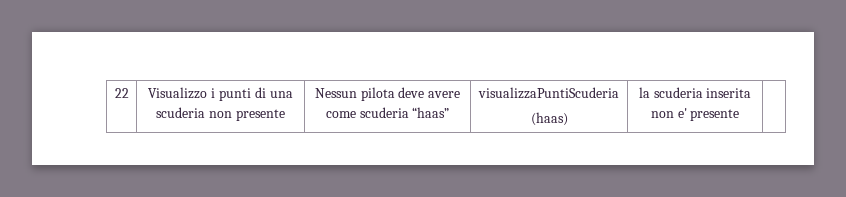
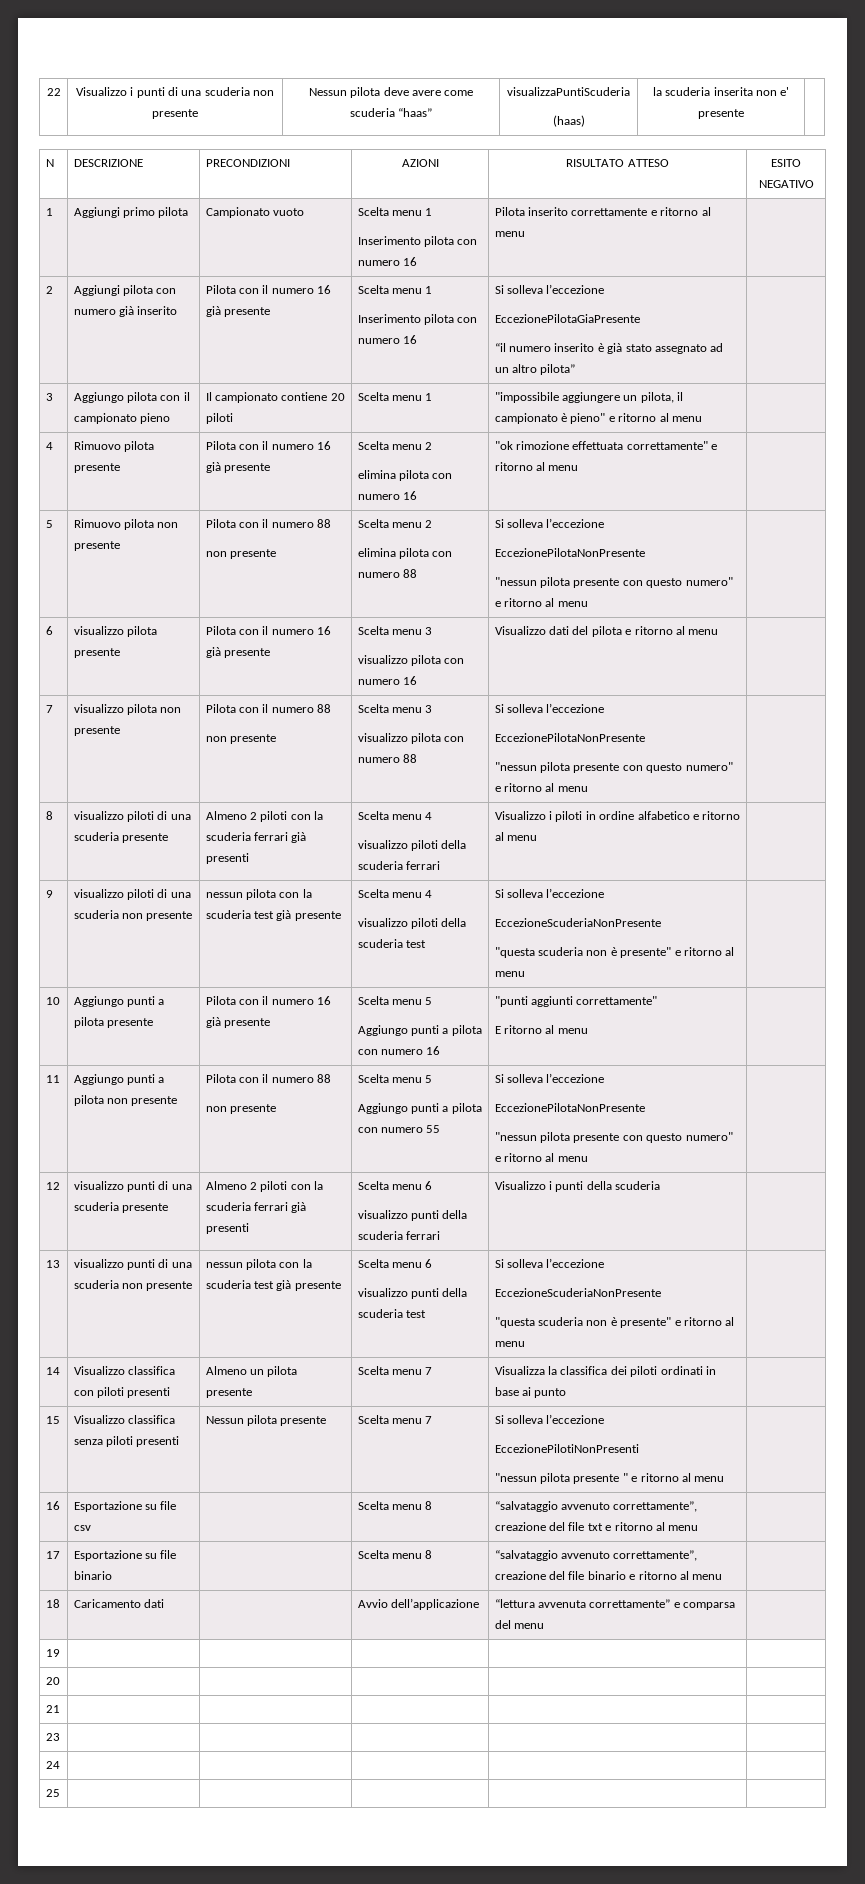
(740, 115) none -> [45,159,54,167] [73,159,143,167] [205,159,290,167] [401,159,439,167] [566,159,669,167] [771,159,801,167] [758,180,814,188] [45,208,53,216] [73,207,189,218] [205,207,305,218] [357,207,433,216] [357,236,478,247] [357,257,418,266] [494,207,711,216] [494,231,525,237] [45,286,53,294] [73,285,177,296] [73,306,178,317] [205,285,332,294] [205,306,271,317] [357,285,433,294] [357,314,478,325] [357,335,418,344] [494,284,605,294] [494,314,640,323] [494,343,724,354] [494,364,576,375] [45,393,53,401] [73,392,190,403] [73,413,171,424] [205,392,345,403] [205,413,233,424] [357,392,433,401] [494,392,684,403] [494,413,702,424] [45,442,53,450] [73,441,155,452] [73,463,120,473] [205,441,332,450] [205,462,271,473] [357,441,433,450] [357,470,453,481] [357,491,418,500] [494,441,718,450] [494,462,579,471] [45,520,53,528] [73,519,179,530] [73,541,120,551] [205,519,332,528] [205,549,277,559] [357,519,433,528] [357,548,453,559] [357,569,418,578] [494,518,605,528] [494,548,645,557] [494,577,733,588] [494,598,588,607] [45,626,53,635] [73,626,158,637] [73,648,120,658] [205,626,332,635] [205,647,271,658] [357,626,433,635] [357,655,465,666] [357,676,418,685] [494,626,719,637] [45,705,53,713] [73,704,182,715] [73,726,120,736] [205,704,332,713] [205,734,277,744] [357,704,433,713] [357,733,465,744] [357,754,418,763] [494,703,605,713] [494,733,645,742] [494,762,733,773] [494,783,588,792] [45,811,53,820] [73,811,191,822] [73,832,169,843] [205,811,324,822] [205,832,307,843] [205,853,249,864] [357,811,433,820] [357,840,467,851] [357,861,441,870] [494,811,741,822] [494,832,538,841] [45,890,53,898] [73,889,191,900] [73,910,193,921] [205,889,312,900] [205,910,341,921] [357,889,433,898] [357,918,467,929] [357,939,427,948] [494,888,605,898] [494,918,661,927] [494,947,735,958] [494,971,525,977] [45,997,60,1005] [73,996,165,1007] [73,1017,154,1028] [205,996,332,1005] [205,1017,271,1028] [357,996,433,1005] [357,1025,482,1036] [357,1046,441,1055] [494,996,658,1007] [494,1025,588,1034] [45,1075,60,1083] [73,1074,165,1085] [73,1095,178,1106] [205,1074,332,1083] [205,1104,277,1114] [357,1074,433,1083] [357,1103,482,1114] [357,1125,441,1133] [494,1073,605,1083] [494,1103,645,1112] [494,1132,733,1143] [494,1153,588,1162] [45,1182,60,1190] [73,1181,192,1192] [73,1202,169,1213] [205,1181,324,1192] [205,1202,307,1213] [205,1223,249,1234] [357,1181,433,1190] [357,1210,468,1221] [357,1231,441,1240] [494,1181,661,1192] [45,1260,60,1268] [73,1259,192,1270] [73,1280,193,1291] [205,1259,312,1270] [205,1280,341,1291] [357,1259,433,1268] [357,1288,468,1299] [357,1309,427,1318] [494,1258,605,1268] [494,1288,661,1297] [494,1317,735,1328] [494,1341,525,1347] [45,1367,60,1375] [73,1366,176,1375] [73,1387,171,1398] [205,1366,298,1377] [205,1388,252,1398] [357,1366,433,1375] [494,1366,716,1377] [494,1387,567,1398] [45,1416,60,1424] [73,1415,176,1424] [73,1436,180,1447] [205,1415,327,1426] [357,1415,433,1424] [494,1414,605,1424] [494,1444,639,1453] [494,1473,725,1484] [45,1501,60,1510] [73,1501,177,1512] [73,1525,91,1531] [357,1501,433,1510] [494,1501,698,1512] [494,1522,699,1531] [45,1551,60,1559] [73,1550,177,1561] [73,1571,112,1580] [357,1550,433,1559] [494,1550,698,1561] [494,1571,723,1580] [45,1599,60,1608] [73,1599,165,1608] [357,1598,480,1610] [494,1599,736,1610] [494,1620,545,1629] [45,1649,60,1657] [45,1677,60,1685] [45,1705,60,1713] [45,1733,60,1741] [45,1761,60,1769] [45,1789,60,1797] // N | DESCRIZIONE | PRECONDIZIONI | AZIONI | RISULTATO ATTESO | ESITO NEGATIVO // 1 | Aggiungi primo pilota | Campionato vuoto | Scelta menu 1 // Inserimento pilota con numero 16 | Pilota inserito correttamente e ritorno al menu | // 2 | Aggiungi pilota con numero già inserito | Pilota con il numero 16 già presente | Scelta menu 1 // Inserimento pilota con numero 16 | Si solleva l’eccezione // EccezionePilotaGiaPresente // “il numero inserito è già stato assegnato ad un altro pilota” | // 3 | Aggiungo pilota con il campionato pieno | Il campionato contiene 20 piloti | Scelta menu 1 | "impossibile aggiungere un pilota, il campionato è pieno" e ritorno al menu | // 4 | Rimuovo pilota presente | Pilota con il numero 16 già presente | Scelta menu 2 // elimina pilota con numero 16 | "ok rimozione effettuata correttamente" e ritorno al menu | // 5 | Rimuovo pilota non presente | Pilota con il numero 88 // non presente | Scelta menu 2 // elimina pilota con numero 88 | Si solleva l’eccezione // EccezionePilotaNonPresente // "nessun pilota presente con questo numero" e ritorno al menu | // 6 | visualizzo pilota presente | Pilota con il numero 16 già presente | Scelta menu 3 // visualizzo pilota con numero 16 | Visualizzo dati del pilota e ritorno al menu | // 7 | visualizzo pilota non presente | Pilota con il numero 88 // non presente | Scelta menu 3 // visualizzo pilota con numero 88 | Si solleva l’eccezione // EccezionePilotaNonPresente // "nessun pilota presente con questo numero" e ritorno al menu | // 8 | visualizzo piloti di una scuderia presente | Almeno 2 piloti con la scuderia ferrari già presenti | Scelta menu 4 // visualizzo piloti della scuderia ferrari | Visualizzo i piloti in ordine alfabetico e ritorno al menu | // 9 | visualizzo piloti di una scuderia non presente | nessun pilota con la scuderia test già presente | Scelta menu 4 // visualizzo piloti della scuderia test | Si solleva l’eccezione // EccezioneScuderiaNonPresente // "questa scuderia non è presente" e ritorno al menu | // 10 | Aggiungo punti a pilota presente | Pilota con il numero 16 già presente | Scelta menu 5 // Aggiungo punti a pilota con numero 16 | "punti aggiunti correttamente" // E ritorno al menu | // 11 | Aggiungo punti a pilota non presente | Pilota con il numero 88 // non presente | Scelta menu 5 // Aggiungo punti a pilota con numero 55 | Si solleva l’eccezione // EccezionePilotaNonPresente // "nessun pilota presente con questo numero" e ritorno al menu | // 12 | visualizzo punti di una scuderia presente | Almeno 2 piloti con la scuderia ferrari già presenti | Scelta menu 6 // visualizzo punti della scuderia ferrari | Visualizzo i punti della scuderia | // 13 | visualizzo punti di una scuderia non presente | nessun pilota con la scuderia test già presente | Scelta menu 6 // visualizzo punti della scuderia test | Si solleva l’eccezione // EccezioneScuderiaNonPresente // "questa scuderia non è presente" e ritorno al menu | // 14 | Visualizzo classifica con piloti presenti | Almeno un pilota presente | Scelta menu 7 | Visualizza la classifica dei piloti ordinati in base ai punto | // 15 | Visualizzo classifica senza piloti presenti | Nessun pilota presente | Scelta menu 7 | Si solleva l’eccezione // EccezionePilotiNonPresenti // "nessun pilota presente " e ritorno al menu | // 16 | Esportazione su file csv | | Scelta menu 8 | “salvataggio avvenuto correttamente”, creazione del file txt e ritorno al menu | // 17 | Esportazione su file binario | | Scelta menu 8 | “salvataggio avvenuto correttamente”, creazione del file binario e ritorno al menu | // 18 | Caricamento dati | | Avvio dell’applicazione | “lettura avvenuta correttamente” e comparsa del menu | // 19 | | | | | // 20 | | | | | // 21 | | | | | // 23 | | | | | // 24 | | | | | // 25 | | | | |

